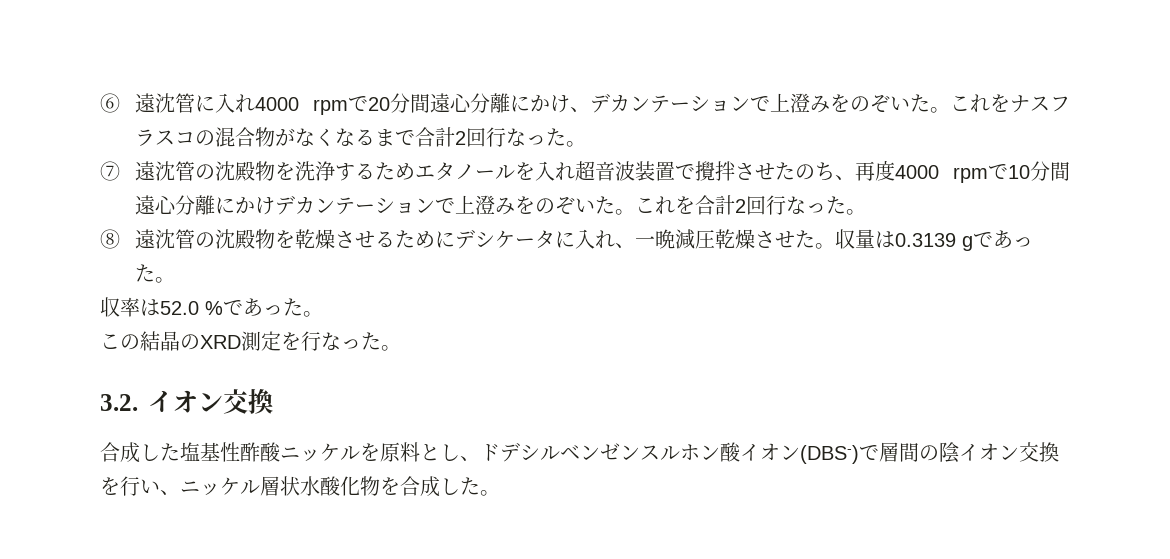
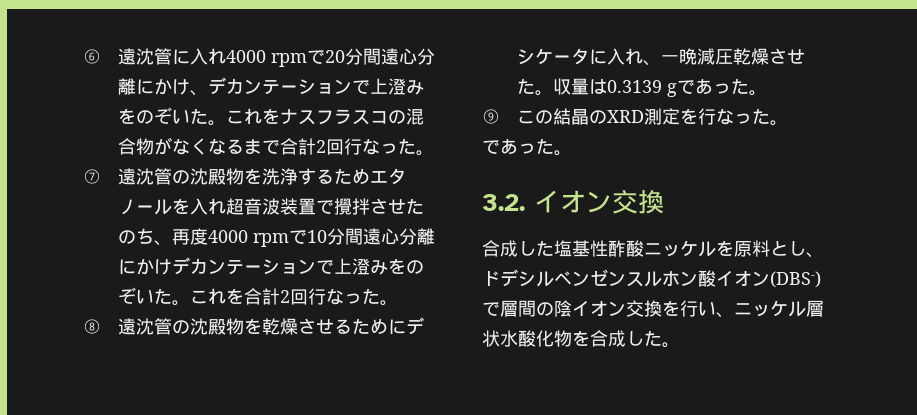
[100,297,323,317] 収率は52.0 %であった。 // -> [482,109,500,124] ⑨
(401, 348) none -> [482,138,572,156] // であった。

